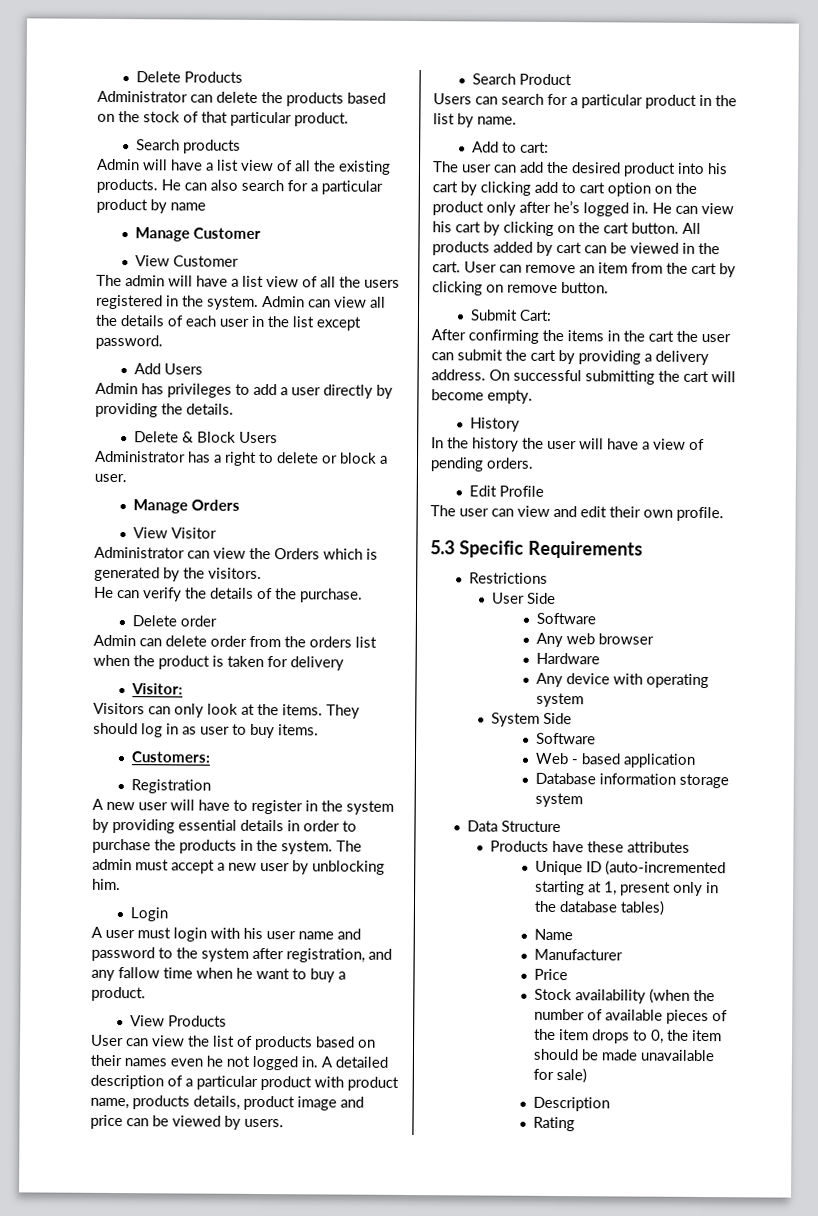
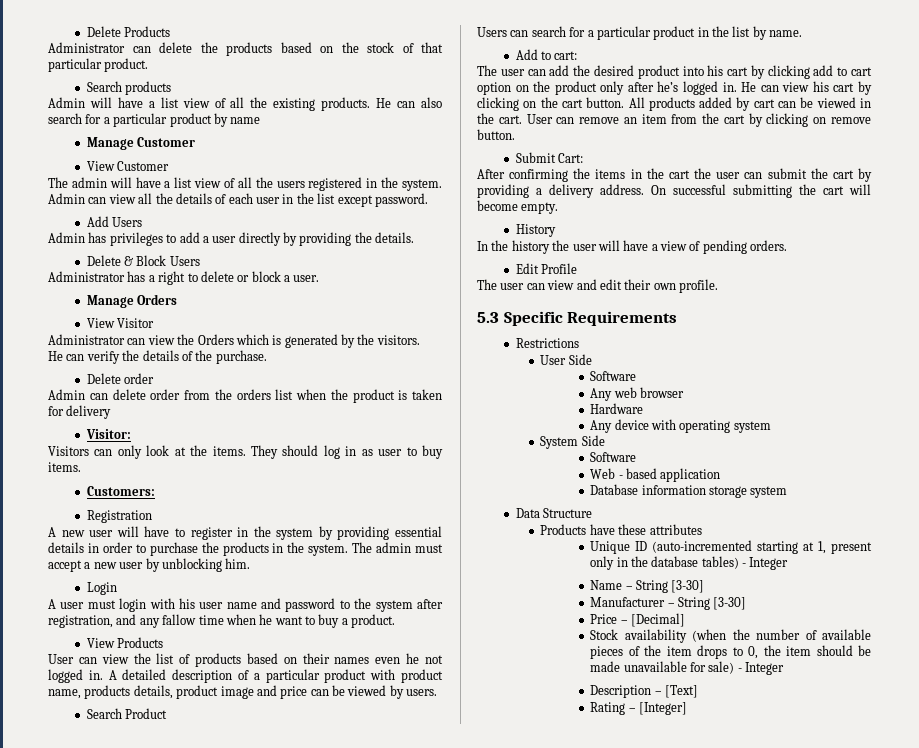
(666, 908) none -> [742,557,789,570] - Integer
[534,948,624,961] // Manufacturer -> [625,580,705,593] [590,597,747,610] – String [3-30] // Manufacturer – String [3-30]
(569, 974) none -> [620,613,685,627] – [Decimal]
(588, 1076) none -> [737,662,785,675] - Integer
(611, 1104) none -> [654,685,698,698] – [Text]
(576, 1124) none -> [628,702,687,715] – [Integer]

